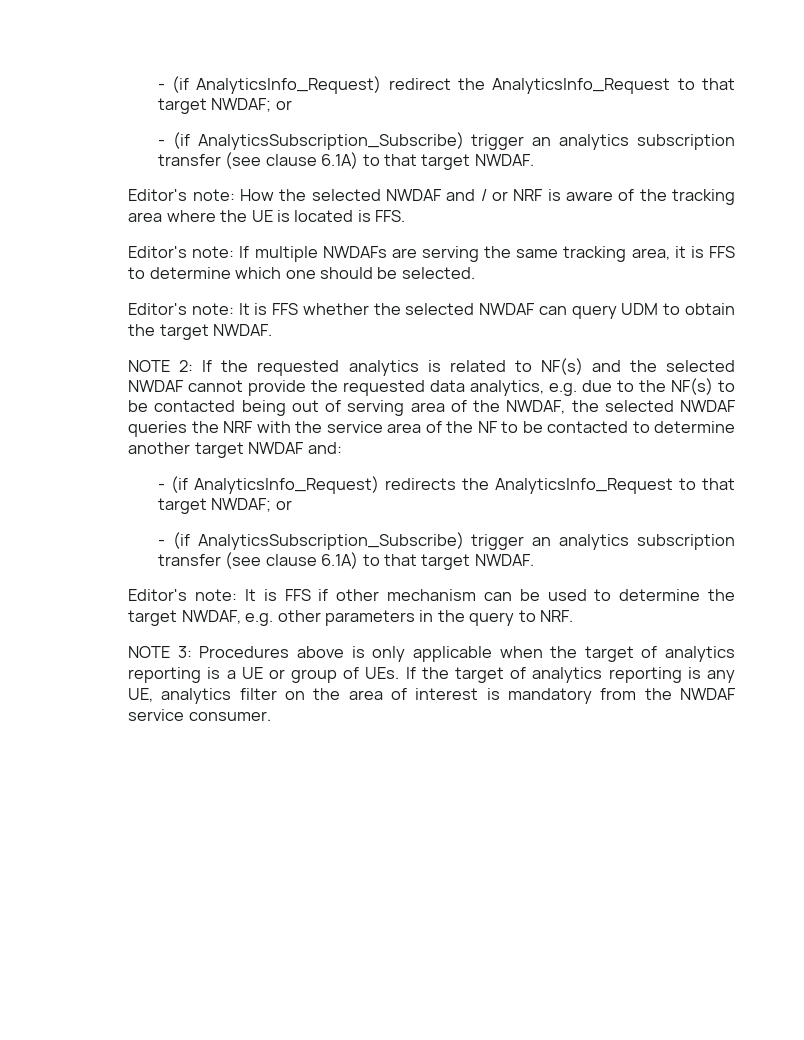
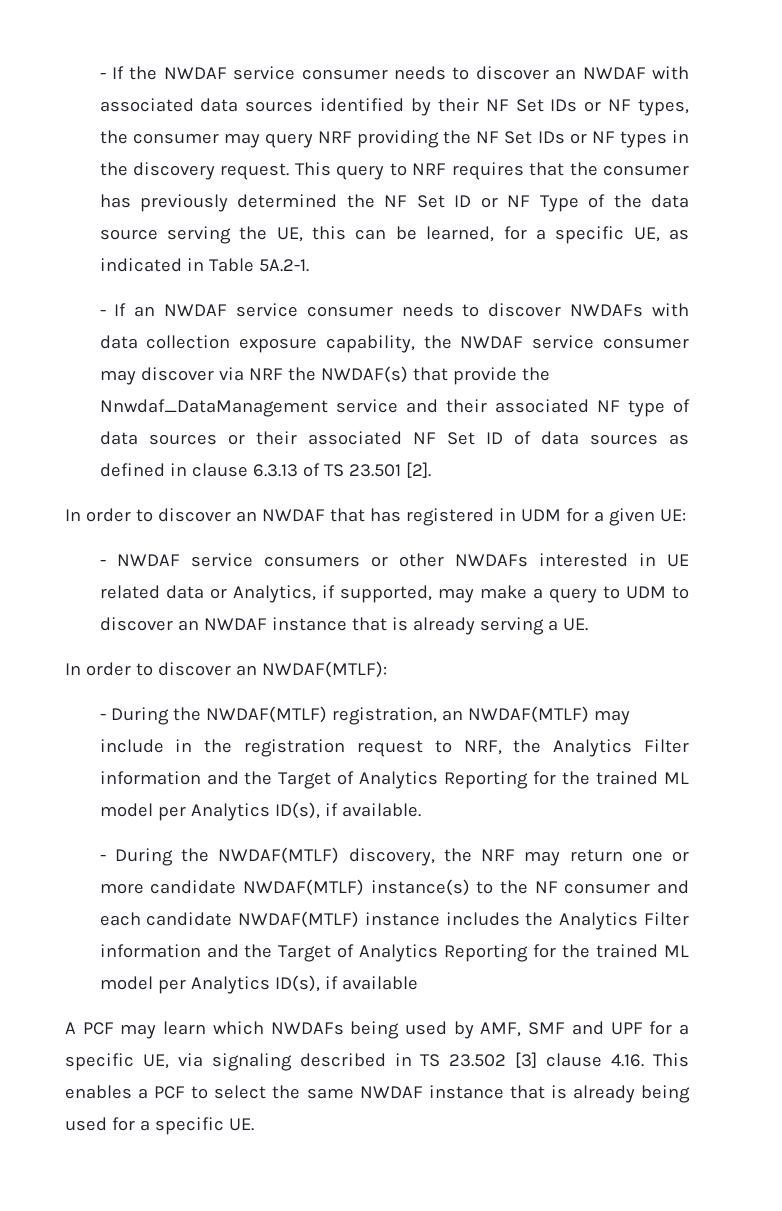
[157,76,735,94] [157,98,292,114] [157,132,735,150] [157,152,534,170] [128,189,735,205] [128,210,406,222] [128,246,735,262] [128,267,475,279] [128,303,736,319] [128,324,273,340] [128,358,735,376] [128,378,735,396] [128,400,735,416] [128,421,735,437] [128,442,342,458] [157,476,735,494] [157,498,292,514] [157,532,735,550] [157,552,534,570] [128,589,736,601] [128,610,574,626] [128,646,736,662] [128,667,736,683] [128,688,735,704] [128,709,271,721] - (if AnalyticsInfo_Request) redirect the AnalyticsInfo_Request to that target NWDAF; or // - (if AnalyticsSubscription_Subscribe) trigger an analytics subscription transfer (see clause 6.1A) to that target NWDAF. // Editor's note: How the selected NWDAF and / or NRF is aware of the tracking area where the UE is located is FFS. // Editor's note: If multiple NWDAFs are serving the same tracking area, it is FFS to determine which one should be selected. // Editor's note: It is FFS whether the selected NWDAF can query UDM to obtain the target NWDAF. // NOTE 2: If the requested analytics is related to NF(s) and the selected NWDAF cannot provide the requested data analytics, e.g. due to the NF(s) to be contacted being out of serving area of the NWDAF, the selected NWDAF queries the NRF with the service area of the NF to be contacted to determine another target NWDAF and: // - (if AnalyticsInfo_Request) redirects the AnalyticsInfo_Request to that target NWDAF; or // - (if AnalyticsSubscription_Subscribe) trigger an analytics subscription transfer (see clause 6.1A) to that target NWDAF. // Editor's note: It is FFS if other mechanism can be used to determine the target NWDAF, e.g. other parameters in the query to NRF. // NOTE 3: Procedures above is only applicable when the target of analytics reporting is a UE or group of UEs. If the target of analytics reporting is any UE, analytics filter on the area of interest is mandatory from the NWDAF service consumer. -> [99,66,689,80] [99,98,689,116] [99,130,689,148] [99,162,689,180] [99,194,689,212] [99,226,689,244] [99,258,309,272] [99,303,689,317] [99,335,689,353] [99,366,550,385] [99,399,691,417] [99,431,689,445] [99,462,431,478] [65,508,686,526] [99,553,689,567] [99,585,689,603] [99,617,588,635] [65,661,387,678] [99,706,630,725] [99,739,690,757] [99,771,689,789] [99,802,421,821] [99,847,689,866] [99,879,689,896] [99,911,689,930] [99,944,689,962] [99,975,418,994] [65,1021,689,1039] [65,1052,689,1071] [65,1085,690,1103] [65,1117,254,1135] - If the NWDAF service consumer needs to discover an NWDAF with associated data sources identified by their NF Set IDs or NF types, the consumer may query NRF providing the NF Set IDs or NF types in the discovery request. This query to NRF requires that the consumer has previously determined the NF Set ID or NF Type of the data source serving the UE, this can be learned, for a specific UE, as indicated in Table 5A.2-1. // - If an NWDAF service consumer needs to discover NWDAFs with data collection exposure capability, the NWDAF service consumer may discover via NRF the NWDAF(s) that provide the Nnwdaf_DataManagement service and their associated NF type of data sources or their associated NF Set ID of data sources as defined in clause 6.3.13 of TS 23.501 [2]. // In order to discover an NWDAF that has registered in UDM for a given UE: // - NWDAF service consumers or other NWDAFs interested in UE related data or Analytics, if supported, may make a query to UDM to discover an NWDAF instance that is already serving a UE. // In order to discover an NWDAF(MTLF): // - During the NWDAF(MTLF) registration, an NWDAF(MTLF) may include in the registration request to NRF, the Analytics Filter information and the Target of Analytics Reporting for the trained ML model per Analytics ID(s), if available. // - During the NWDAF(MTLF) discovery, the NRF may return one or more candidate NWDAF(MTLF) instance(s) to the NF consumer and each candidate NWDAF(MTLF) instance includes the Analytics Filter information and the Target of Analytics Reporting for the trained ML model per Analytics ID(s), if available // A PCF may learn which NWDAFs being used by AMF, SMF and UPF for a specific UE, via signaling described in TS 23.502 [3] clause 4.16. This enables a PCF to select the same NWDAF instance that is already being used for a specific UE.

